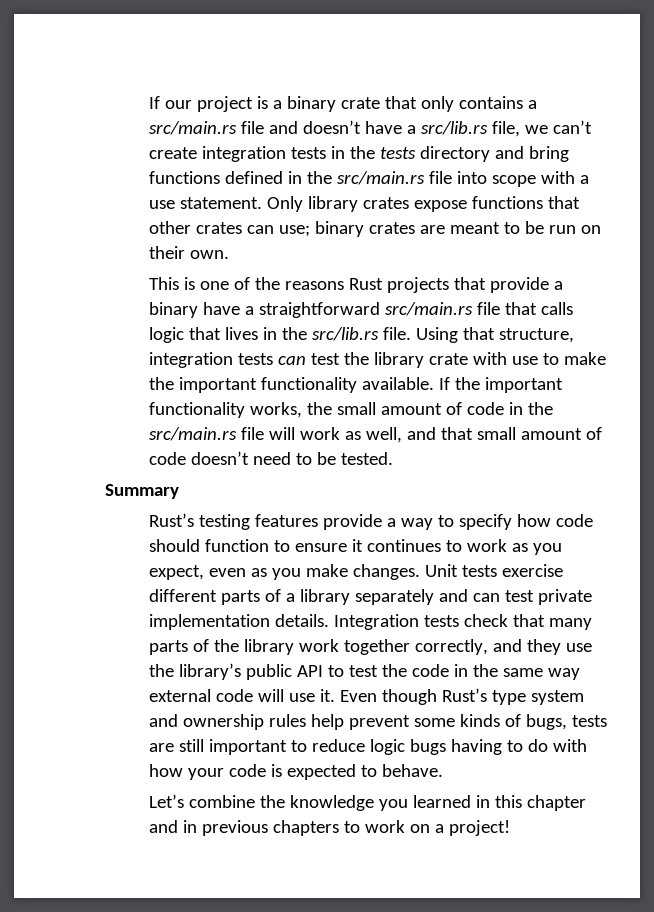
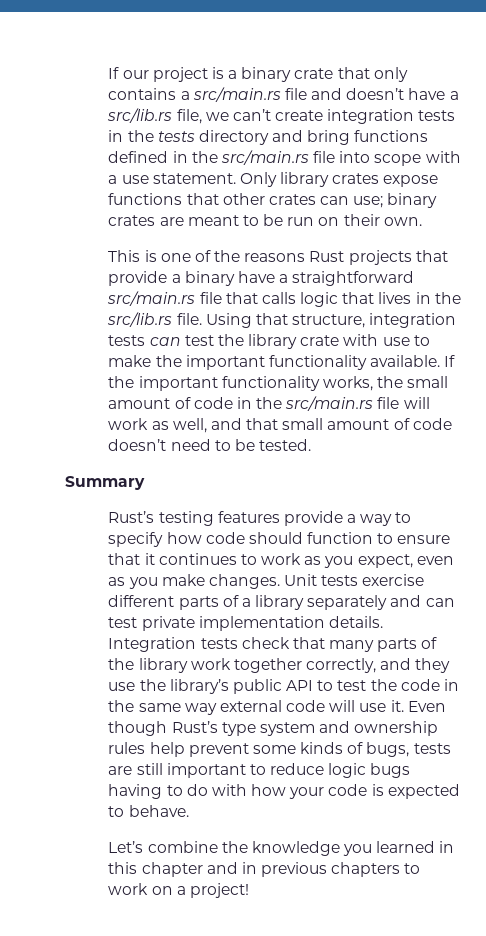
(348, 547) none -> [108,553,141,565] that

